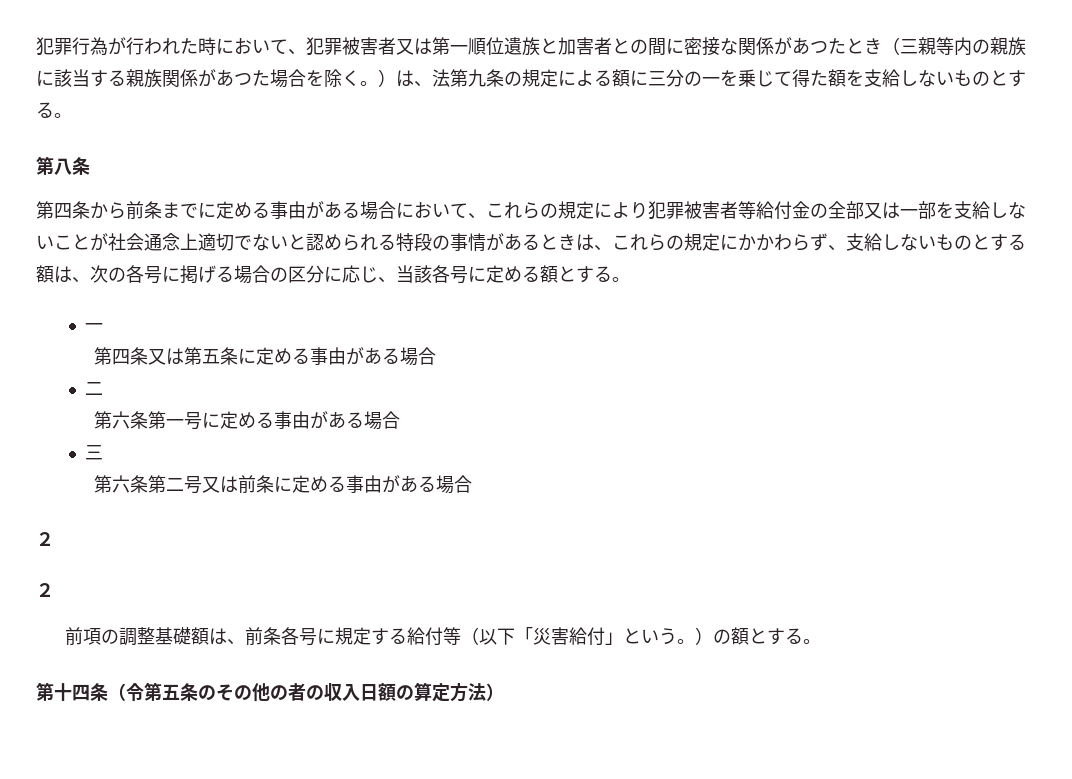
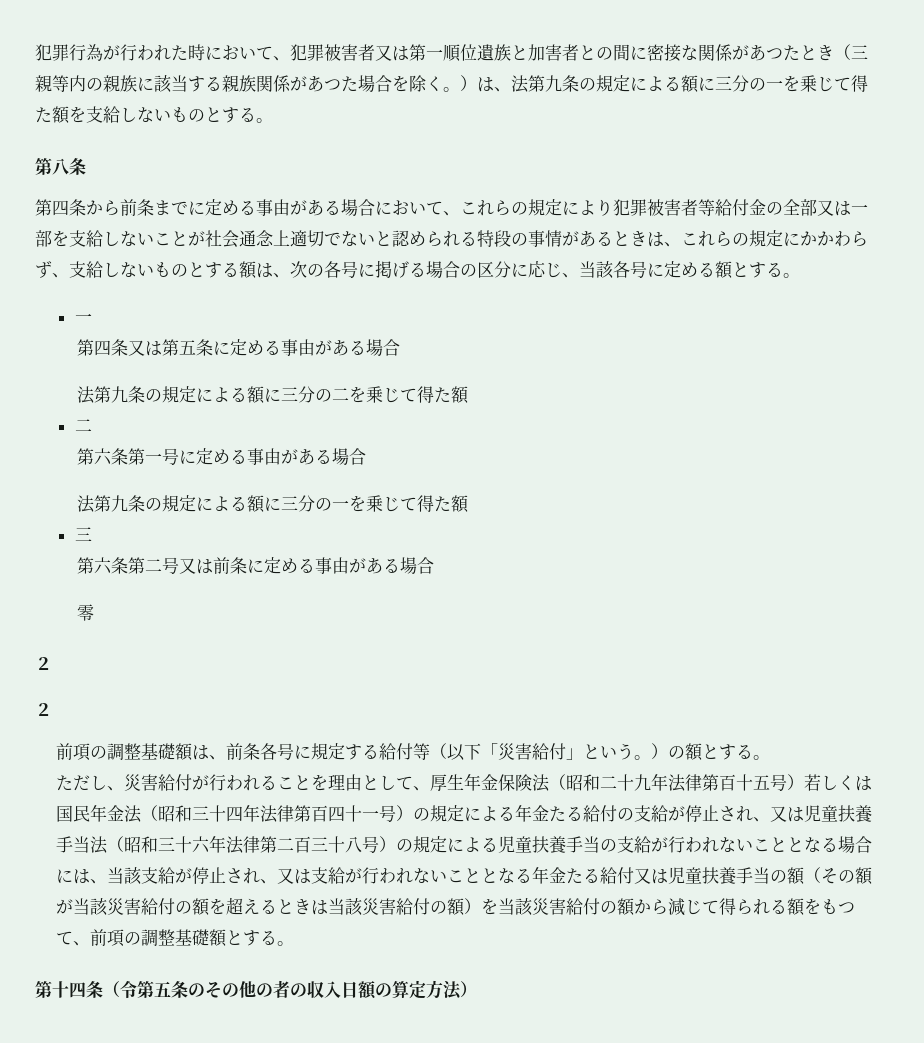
(437, 356) none -> [76,386,469,404] // 法第九条の規定による額に三分の二を乗じて得た額
(401, 420) none -> [76,495,469,513] // 法第九条の規定による額に三分の一を乗じて得た額
(473, 484) none -> [76,604,94,621] // 零
(822, 641) none -> [55,773,872,792] [55,804,872,823] [55,835,872,854] [55,866,873,885] [55,897,855,916] [55,929,294,947] // ただし、災害給付が行われることを理由として、厚生年金保険法（昭和二十九年法律第百十五号）若しくは国民年金法（昭和三十四年法律第百四十一号）の規定による年金たる給付の支給が停止され、又は児童扶養手当法（昭和三十六年法律第二百三十八号）の規定による児童扶養手当の支給が行われないこととなる場合には、当該支給が停止され、又は支給が行われないこととなる年金たる給付又は児童扶養手当の額（その額が当該災害給付の額を超えるときは当該災害給付の額）を当該災害給付の額から減じて得られる額をもつて、前項の調整基礎額とする。

